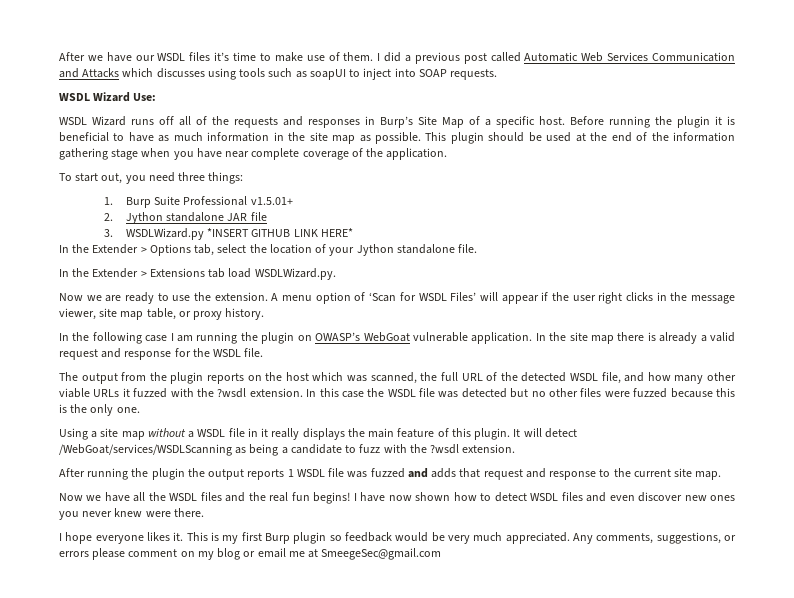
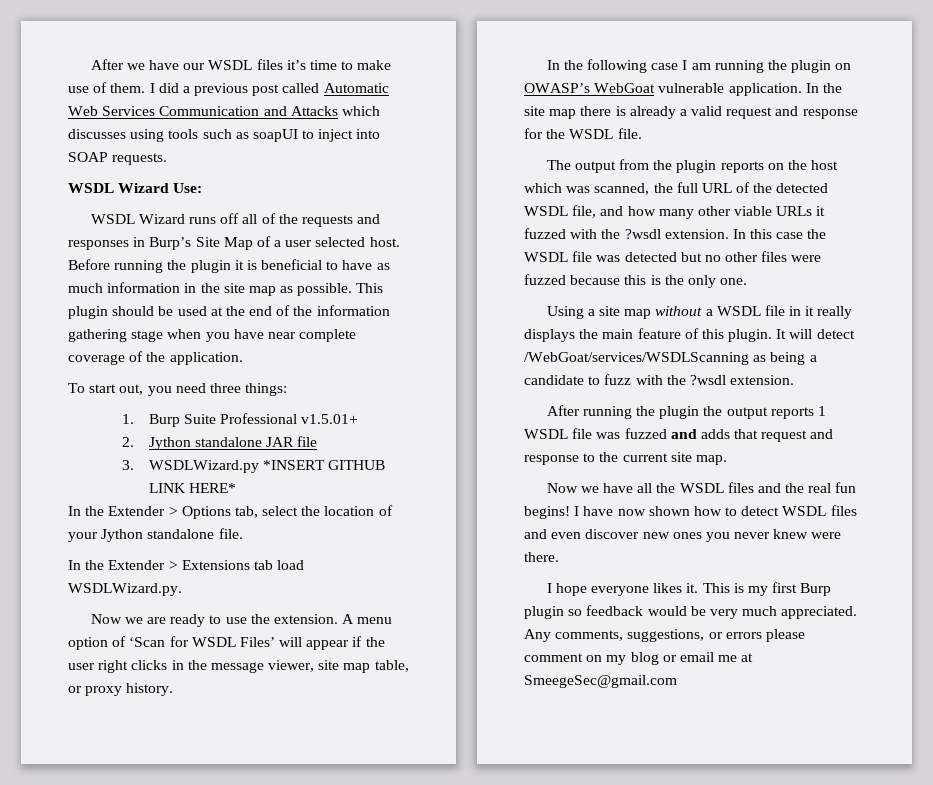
[496,116,535,128] specific -> [285,237,366,247] user selected

